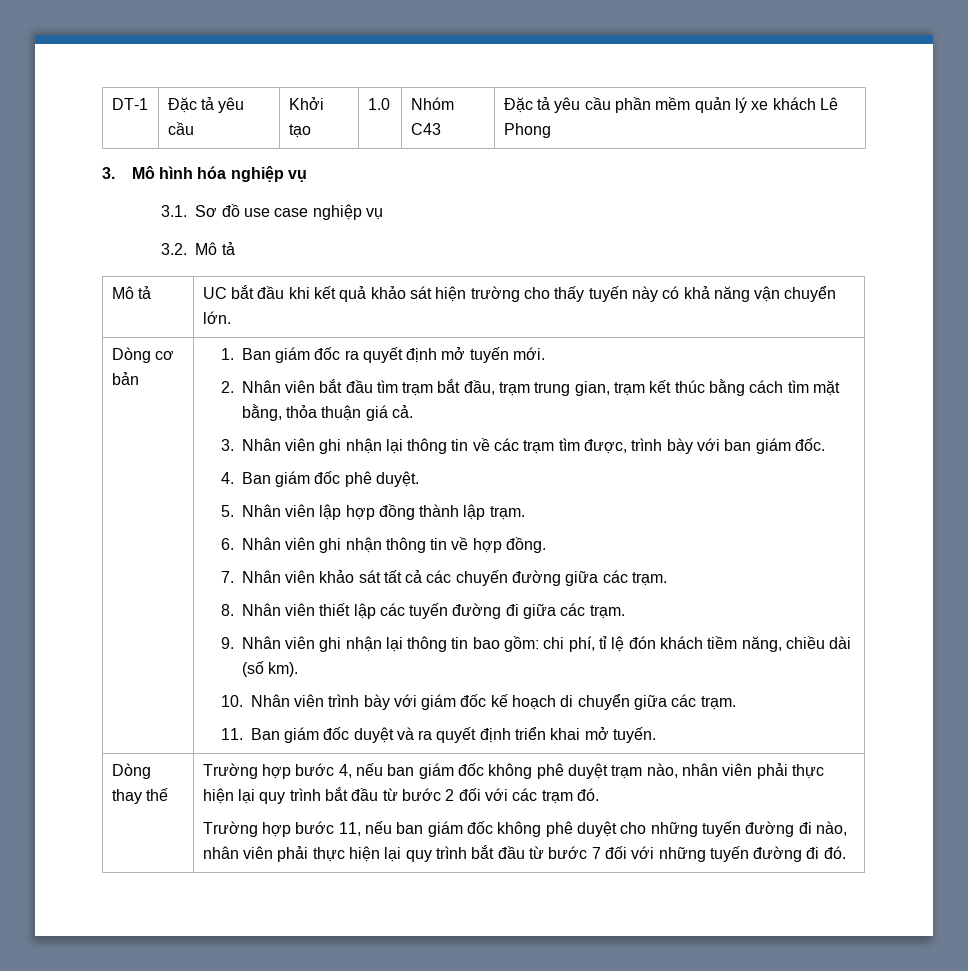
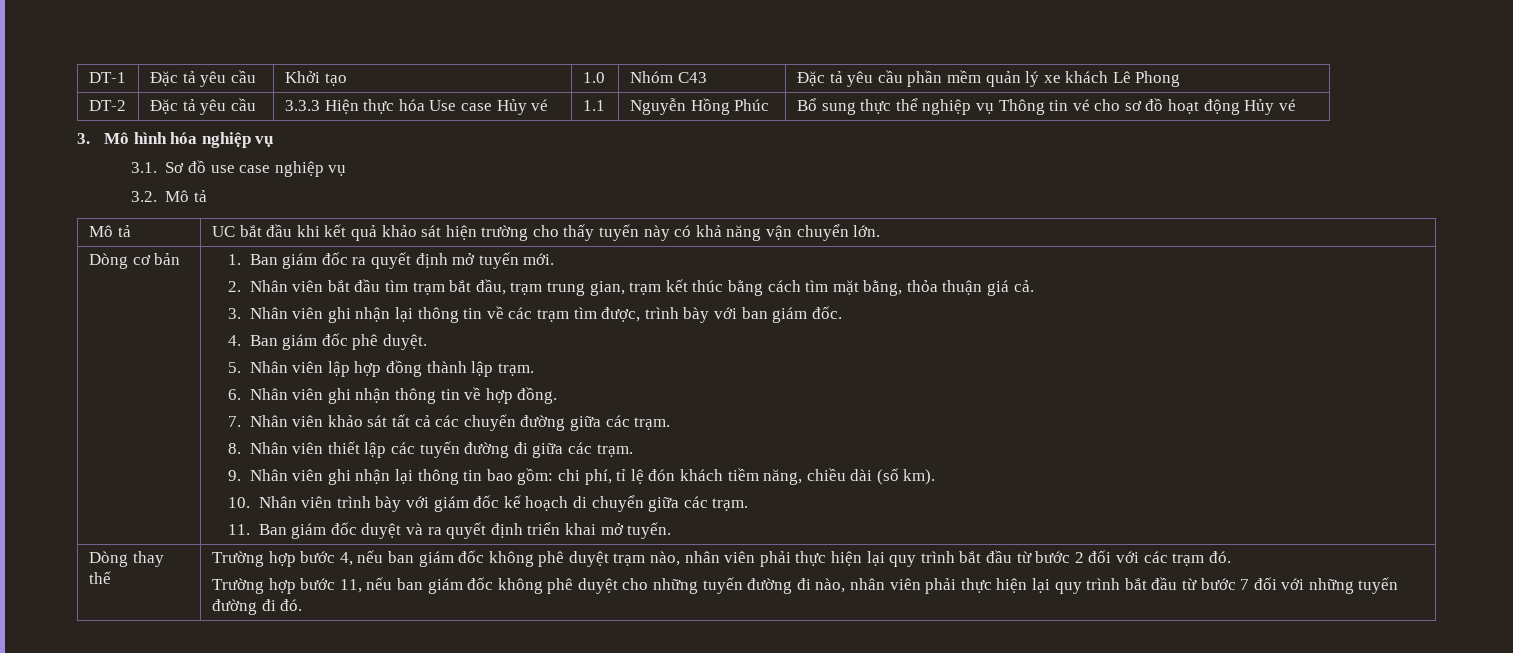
(551, 130) none -> [88,100,126,111] [149,98,256,115] [284,99,549,115] [582,100,605,111] [629,98,770,115] [796,98,1296,115] // DT-2 | Đặc tả yêu cầu | 3.3.3 Hiện thực hóa Use case Hủy vé | 1.1 | Nguyễn Hồng Phúc | Bổ sung thực thể nghiệp vụ Thông tin vé cho sơ đồ hoạt động Hủy vé

